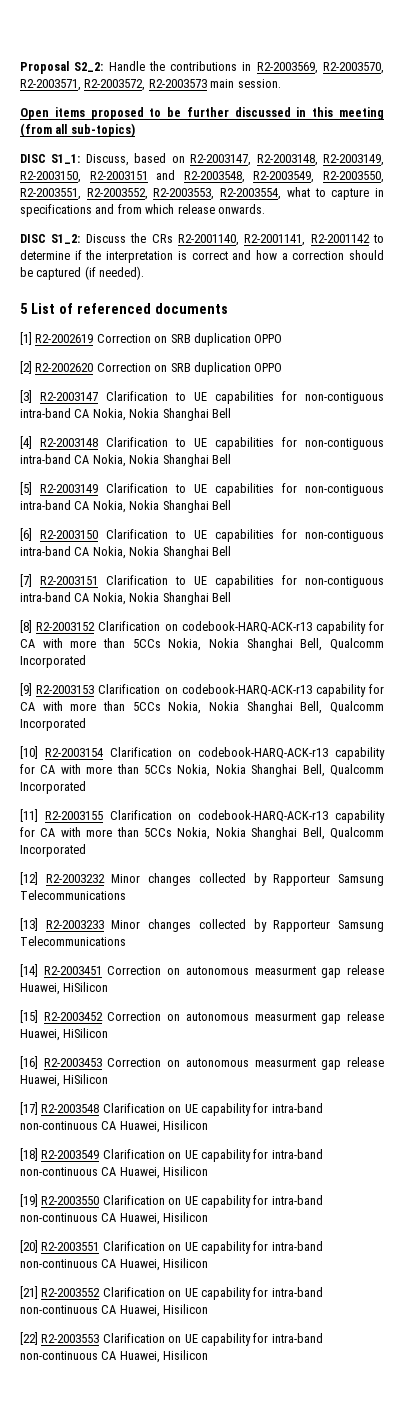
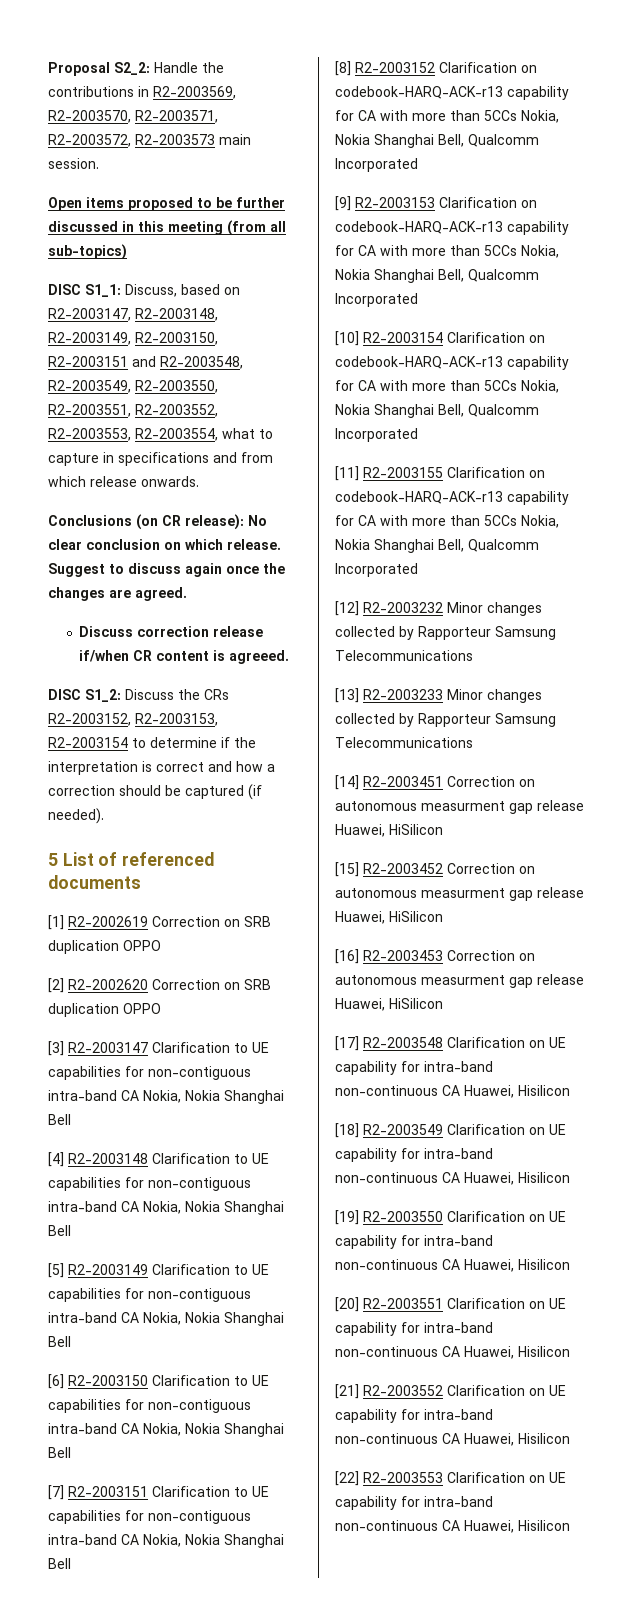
(265, 209) none -> [48,514,267,530] [48,539,281,550] [48,563,285,577] [48,587,187,601] [79,626,264,637] [79,650,290,664] // Conclusions (on CR release): No clear conclusion on which release. Suggest to discuss again once the changes are agreed. // Discuss correction release if/when CR content is agreeed.
[177,234,370,246] R2-2001140, R2-2001141, R2-2001142 -> [48,713,218,726] [48,737,128,748] R2-2003152, R2-2003153, R2-2003154

